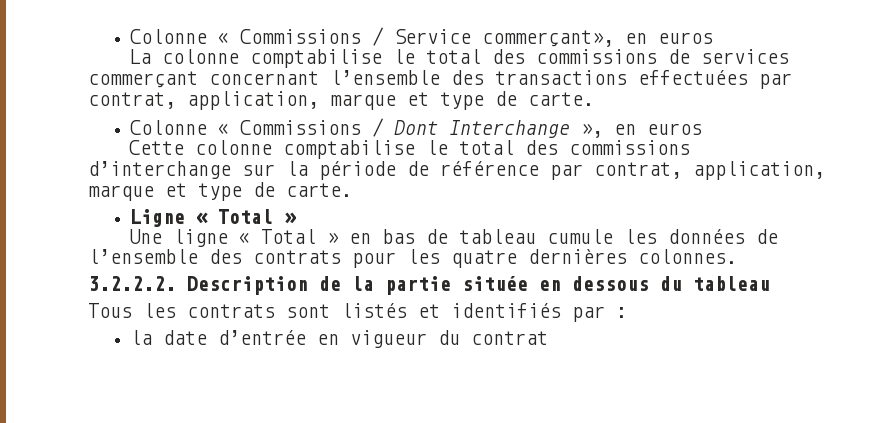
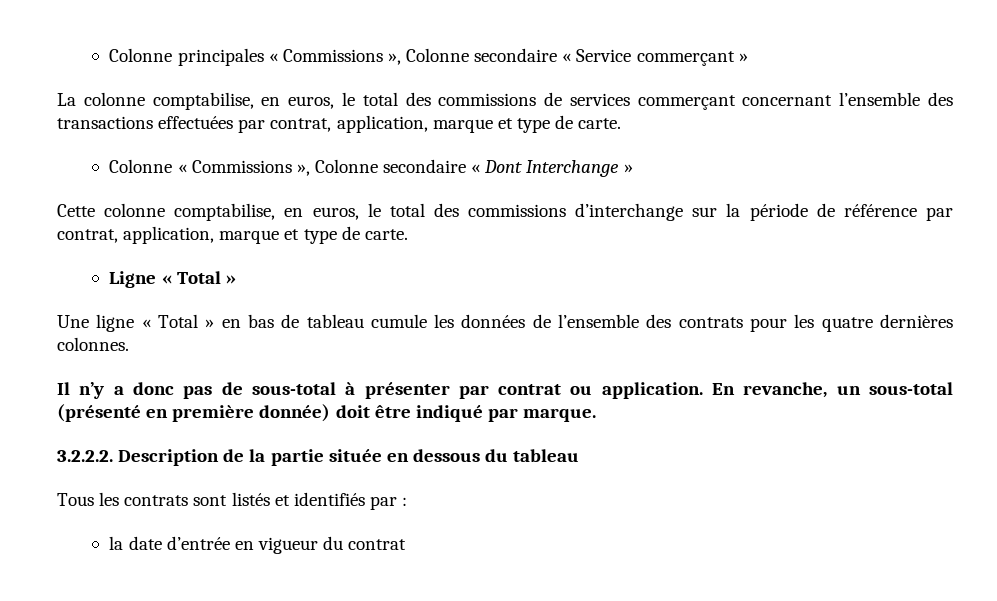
[130,27,714,47] Colonne « Commissions / Service commerçant», en euros -> [109,48,748,66] Colonne principales « Commissions », Colonne secondaire « Service commerçant »
[249,49,382,68] comptabilise -> [152,92,335,110] comptabilise, en euros,
[372,118,703,138] / Dont Interchange », en euros -> [296,159,633,177] », Colonne secondaire « Dont Interchange »
[282,140,415,159] comptabilise -> [174,203,359,221] comptabilise, en euros,
(737, 256) none -> [57,382,953,399] [57,404,597,422] // Il n’y a donc pas de sous-total à présenter par contrat ou application. En revanche, un sous-total (présenté en première donnée) doit être indiqué par marque.

